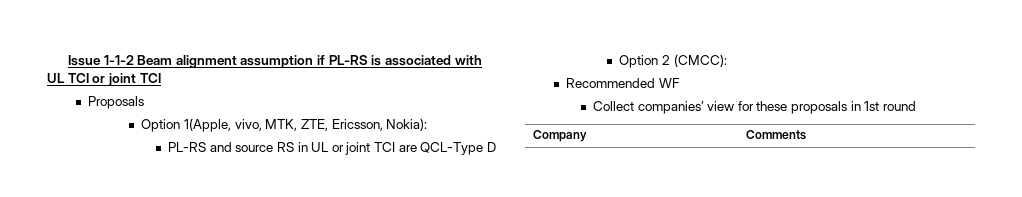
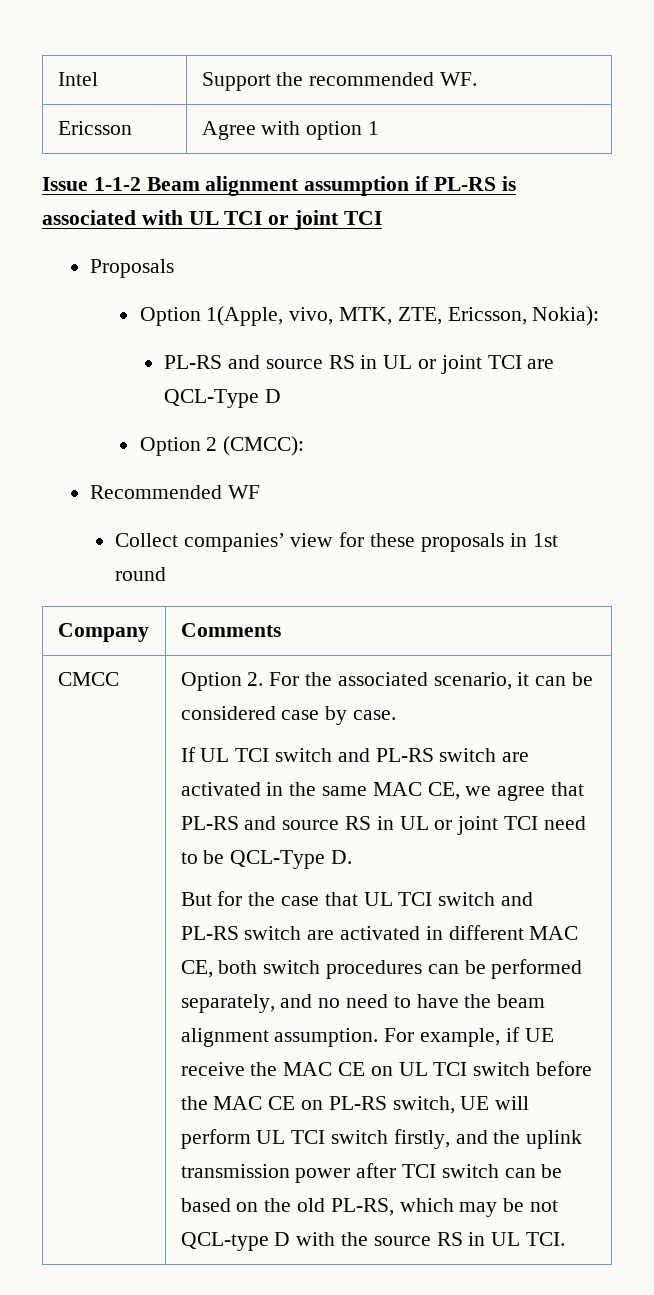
(67, 60) none -> [57,72,98,86] [201,72,478,91] [57,121,132,135] [201,121,380,140] Intel | Support the recommended WF. // Ericsson | Agree with option 1 //
(806, 135) none -> [57,672,119,686] [180,672,594,691] [180,706,397,725] [180,747,530,762] [180,782,585,801] [180,816,586,835] [180,850,353,869] [180,891,534,906] [180,925,579,940] [180,959,583,979] [180,994,546,1013] [180,1027,554,1047] [180,1061,593,1076] [180,1096,530,1114] [180,1129,583,1149] [180,1163,563,1183] [180,1198,559,1217] [180,1232,566,1251] // CMCC | Option 2. For the associated scenario, it can be considered case by case. // If UL TCI switch and PL-RS switch are activated in the same MAC CE, we agree that PL-RS and source RS in UL or joint TCI need to be QCL-Type D. // But for the case that UL TCI switch and PL-RS switch are activated in different MAC CE, both switch procedures can be performed separately, and no need to have the beam alignment assumption. For example, if UE receive the MAC CE on UL TCI switch before the MAC CE on PL-RS switch, UE will perform UL TCI switch firstly, and the uplink transmission power after TCI switch can be based on the old PL-RS, which may be not QCL-type D with the source RS in UL TCI.

